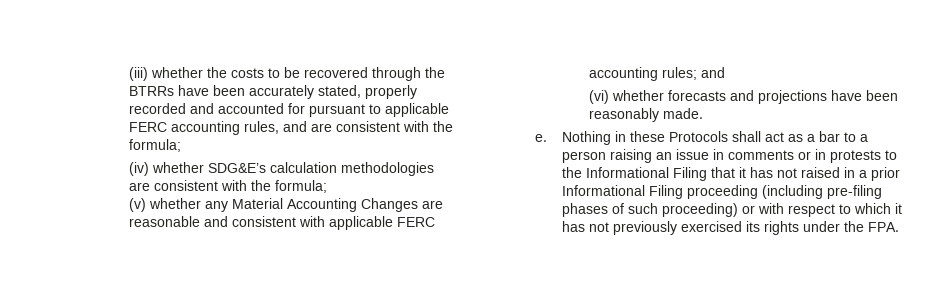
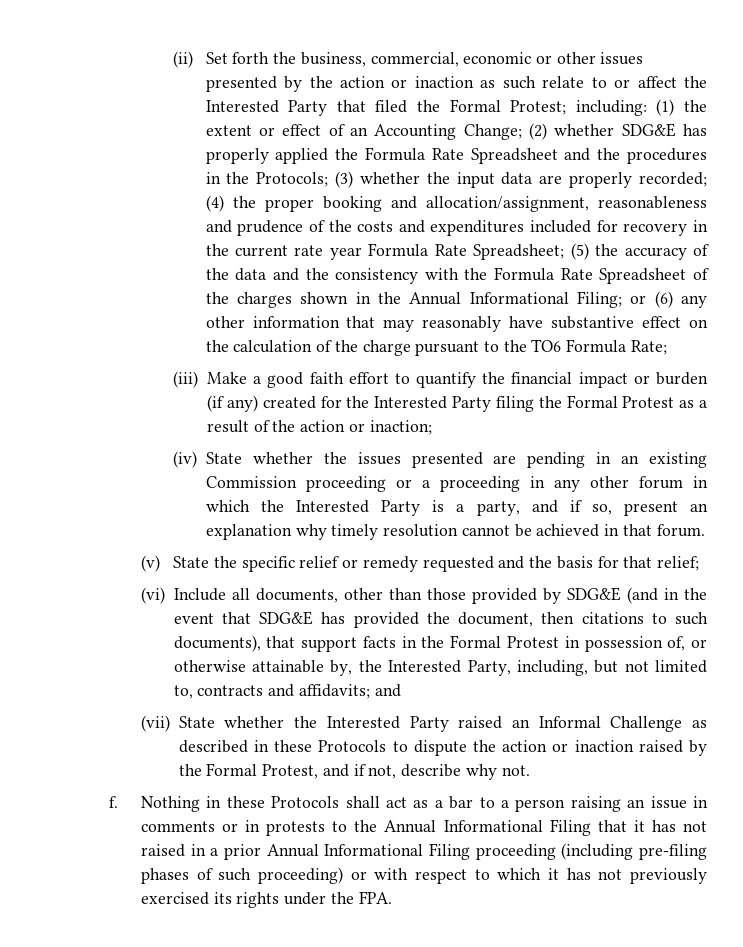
[128,67,445,81] [128,85,417,99] [128,103,449,117] [128,121,453,135] [128,139,181,152] [128,162,434,176] [128,180,327,193] [128,198,443,212] [128,216,435,230] [588,67,725,81] [588,90,898,104] [588,108,703,122] [534,134,547,142] (iii) whether the costs to be recovered through the BTRRs have been accurately stated, properly recorded and accounted for pursuant to applicable FERC accounting rules, and are consistent with the formula; // (iv) whether SDG&E’s calculation methodologies are consistent with the formula; // (v) whether any Material Accounting Changes are reasonable and consistent with applicable FERC accounting rules; and // (vi) whether forecasts and projections have been reasonably made. // e. -> [173,51,644,68] [205,76,707,92] [205,99,707,116] [205,123,707,140] [205,147,707,164] [205,171,707,188] [205,195,707,212] [205,220,709,236] [205,243,709,260] [205,267,709,284] [205,291,707,308] [205,316,708,332] [205,339,667,356] [173,371,708,388] [207,395,707,412] [207,420,432,435] [173,451,708,468] [206,476,708,492] [206,500,708,516] [206,524,705,540] [140,555,699,572] [140,587,707,604] [173,611,709,628] [173,635,707,652] [173,660,707,676] [173,684,401,699] [140,715,708,732] [178,740,707,756] [178,763,530,780] [108,796,118,808] (ii) Set forth the business, commercial, economic or other issues presented by the action or inaction as such relate to or affect the Interested Party that filed the Formal Protest; including: (1) the extent or effect of an Accounting Change; (2) whether SDG&E has properly applied the Formula Rate Spreadsheet and the procedures in the Protocols; (3) whether the input data are properly recorded; (4) the proper booking and allocation/assignment, reasonableness and prudence of the costs and expenditures included for recovery in the current rate year Formula Rate Spreadsheet; (5) the accuracy of the data and the consistency with the Formula Rate Spreadsheet of the charges shown in the Annual Informational Filing; or (6) any other information that may reasonably have substantive effect on the calculation of the charge pursuant to the TO6 Formula Rate; // (iii) Make a good faith effort to quantify the financial impact or burden (if any) created for the Interested Party filing the Formal Protest as a result of the action or inaction; // (iv) State whether the issues presented are pending in an existing Commission proceeding or a proceeding in any other forum in which the Interested Party is a party, and if so, present an explanation why timely resolution cannot be achieved in that forum. // (v) State the specific relief or remedy requested and the basis for that relief; // (vi) Include all documents, other than those provided by SDG&E (and in the event that SDG&E has provided the document, then citations to such documents), that support facts in the Formal Protest in possession of, or otherwise attainable by, the Interested Party, including, but not limited to, contracts and affidavits; and // (vii) State whether the Interested Party raised an Informal Challenge as described in these Protocols to dispute the action or inaction raised by the Formal Protest, and if not, describe why not. // f.
(582, 172) none -> [384,820,437,833] Annual
(900, 174) none -> [266,844,319,857] Annual

